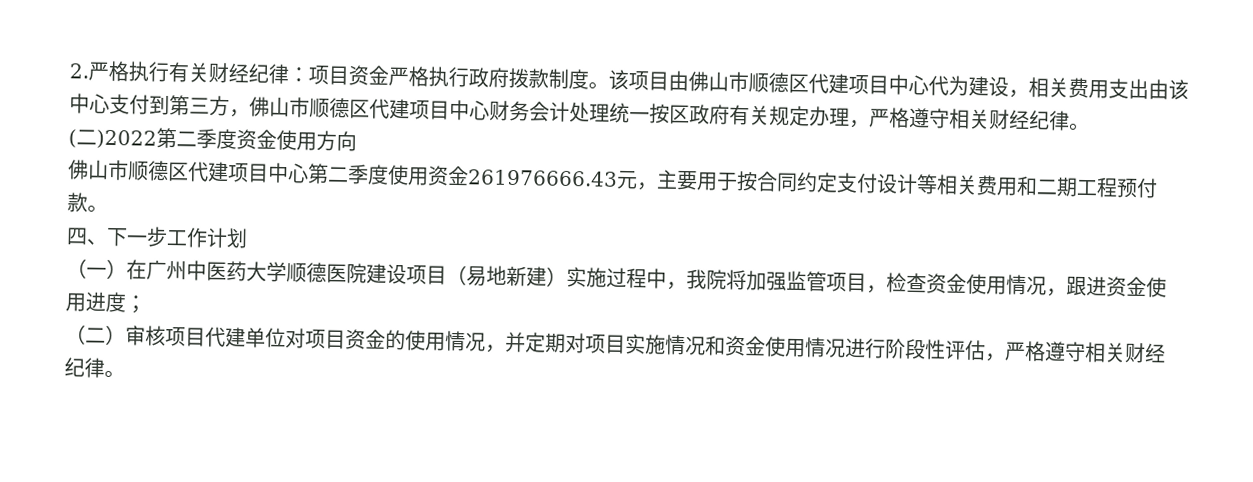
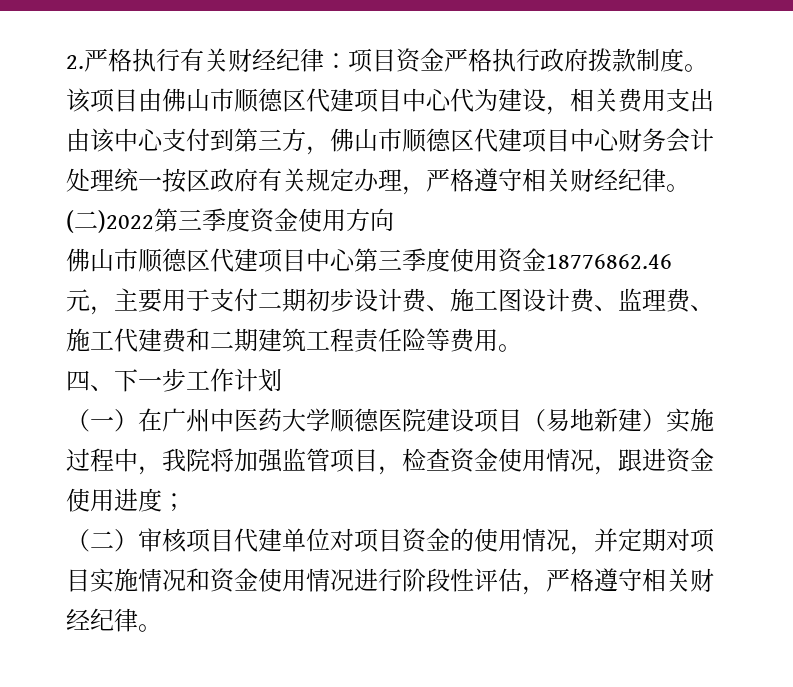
[176,131,197,147] 二 -> [178,209,202,230] 三
[327,166,349,183] 二 -> [378,249,402,270] 三
[467,169,618,187] 261976666.43 -> [546,254,672,269] 18776862.46
[736,170,1158,199] [67,192,88,213] 按合同约定支付设计等相关费用和二期工程预付款 -> [210,288,714,313] [66,328,498,353] 支付二期初步设计费、施工图设计费、监理费、施工代建费和二期建筑工程责任险等费用

